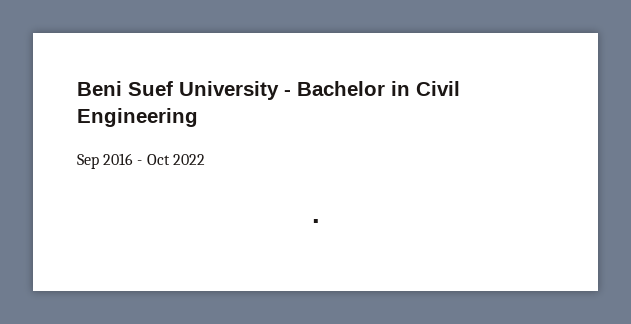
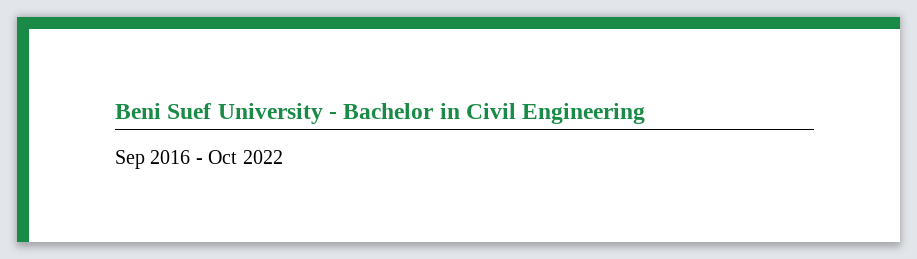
[311,219,320,223] // . -> (283, 157) none

